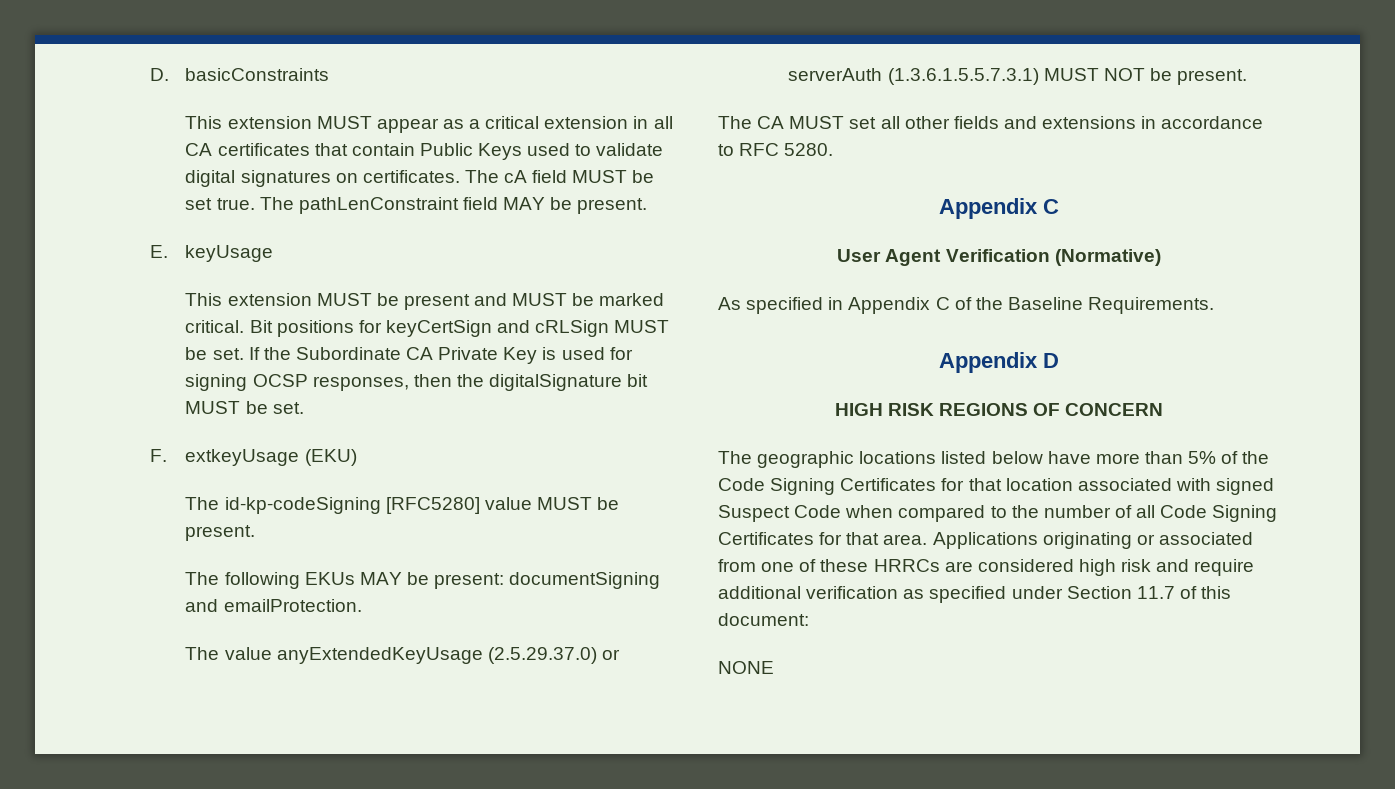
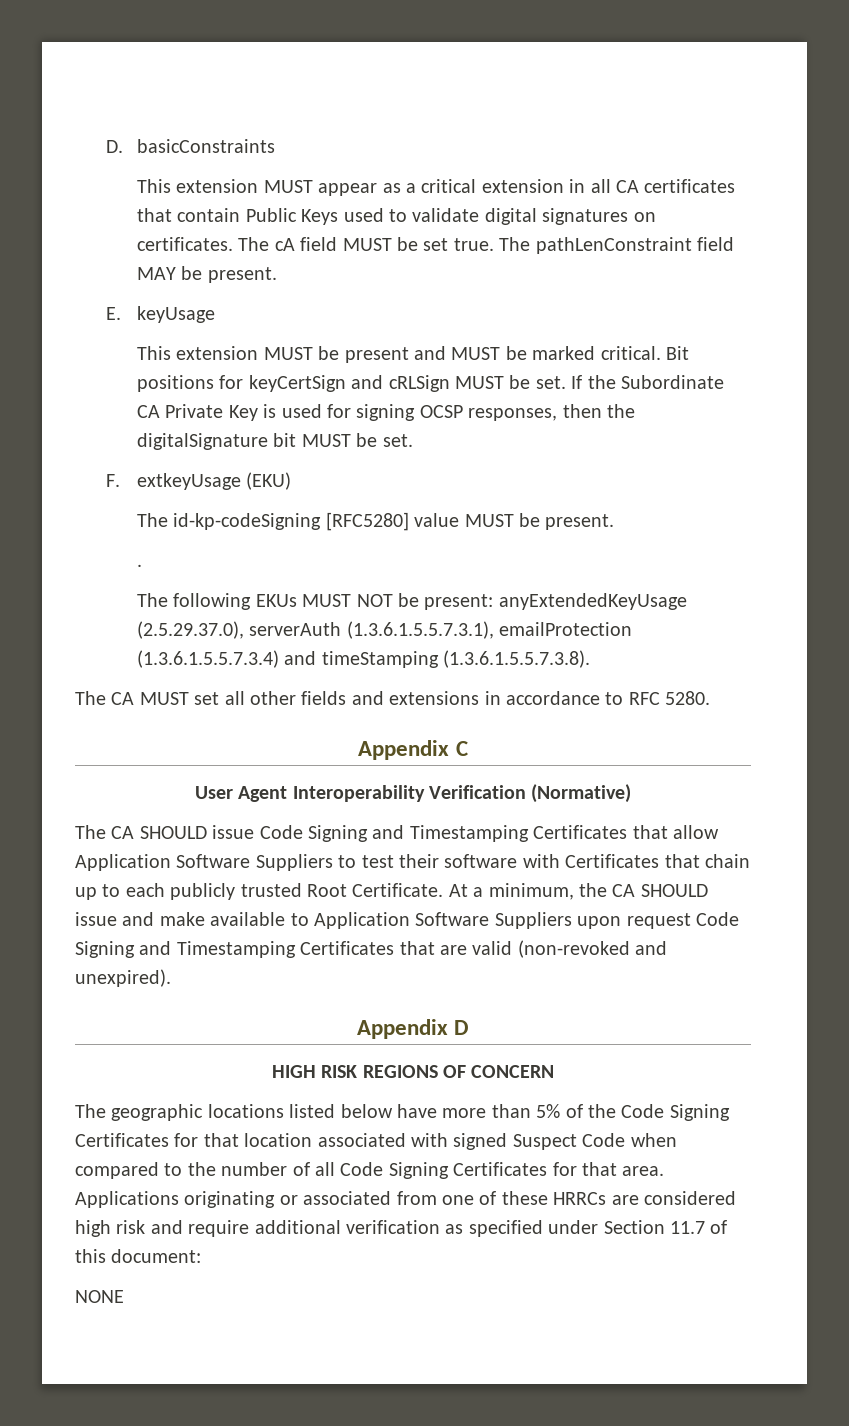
(256, 533) none -> [137,564,143,567] // .
[359,572,661,589] [185,599,362,612] [185,647,620,664] [788,68,1248,85] MAY be present: documentSigning and emailProtection. // The value anyExtendedKeyUsage (2.5.29.37.0) or serverAuth (1.3.6.1.5.5.7.3.1) MUST NOT be present. -> [302,593,687,610] [137,621,633,639] [137,650,591,668] MUST NOT be present: anyExtendedKeyUsage (2.5.29.37.0), serverAuth (1.3.6.1.5.5.7.3.1), emailProtection (1.3.6.1.5.5.7.3.4) and timeStamping (1.3.6.1.5.5.7.3.8).
(942, 257) none -> [292,785,425,802] Interoperability
[718,297,1215,314] As specified in Appendix C of the Baseline Requirements. -> [75,825,719,842] [75,854,750,871] [75,883,708,900] [75,912,739,929] [75,940,668,958] [75,969,171,987] The CA SHOULD issue Code Signing and Timestamping Certificates that allow Application Software Suppliers to test their software with Certificates that chain up to each publicly trusted Root Certificate. At a minimum, the CA SHOULD issue and make available to Application Software Suppliers upon request Code Signing and Timestamping Certificates that are valid (non-revoked and unexpired).

